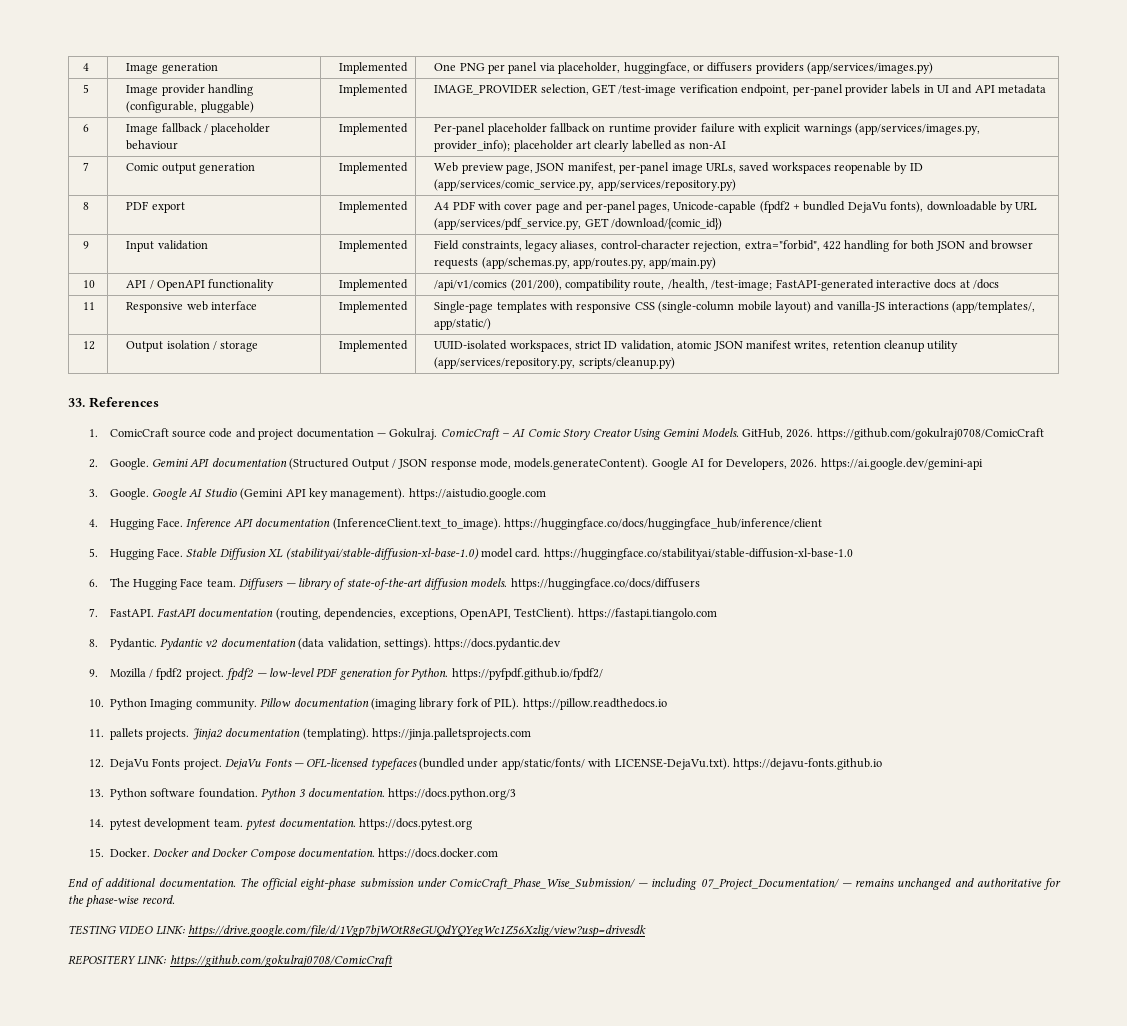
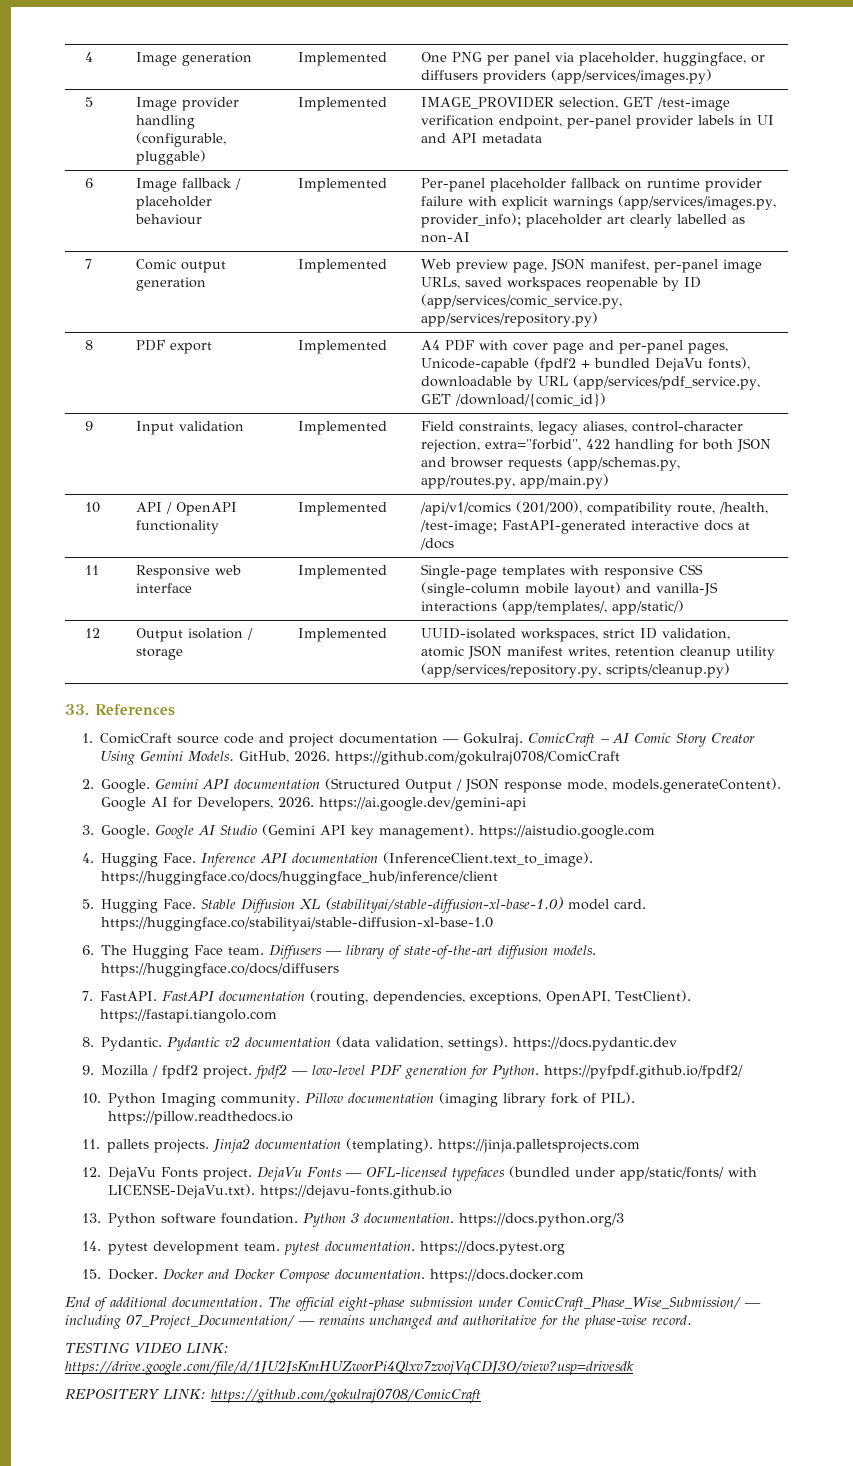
[188,925,647,938] https://drive.google.com/file/d/1Vgp7bjWOtR8eGUQdYQYegWc1Z56Xzlig/view?usp=drivesdk -> [65,1360,634,1375] https://drive.google.com/file/d/1JU2JsKmHUZworPi4Qlxv7zvojVqCDJ3O/view?usp=drivesdk

